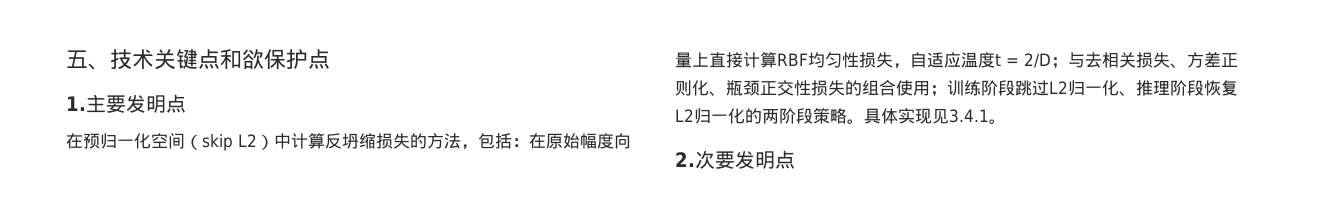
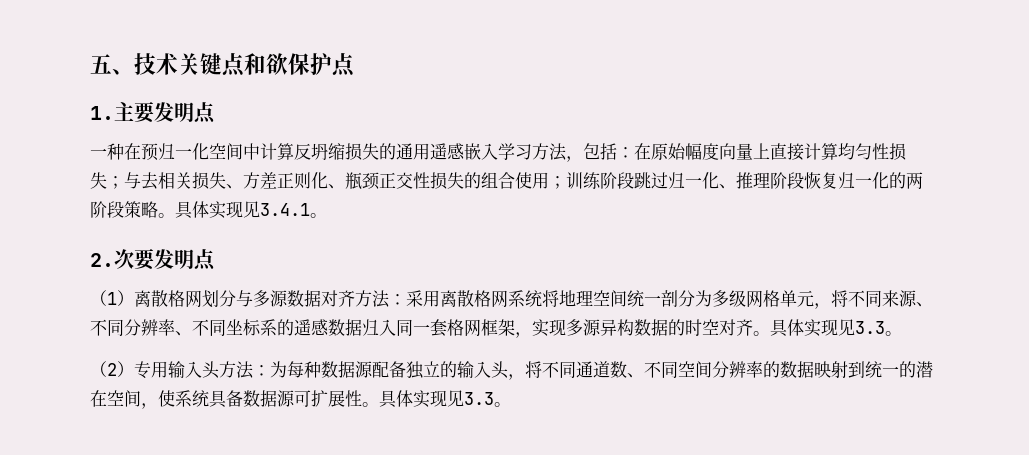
(186, 103) none -> [90,143,124,160] 一种
[185,134,274,151] （skip L2） -> (243, 151) none
(427, 141) none -> [396,143,532,160] 通用遥感嵌入学习
[777,53,808,66] RBF -> (838, 151) none
[893,52,1051,69] ，自适应温度t = 2/D -> (107, 180) none
[1049,81,1068,94] L2 -> (668, 180) none
[675,109,694,122] L2 -> (838, 180) none
(795, 159) none -> [90,290,933,309] [90,319,902,338] [90,361,933,380] [90,390,511,409] // （1）离散格网划分与多源数据对齐方法：采用离散格网系统将地理空间统一剖分为多级网格单元，将不同来源、不同分辨率、不同坐标系的遥感数据归入同一套格网框架，实现多源异构数据的时空对齐。具体实现见3.3。 // （2）专用输入头方法：为每种数据源配备独立的输入头，将不同通道数、不同空间分辨率的数据映射到统一的潜在空间，使系统具备数据源可扩展性。具体实现见3.3。

